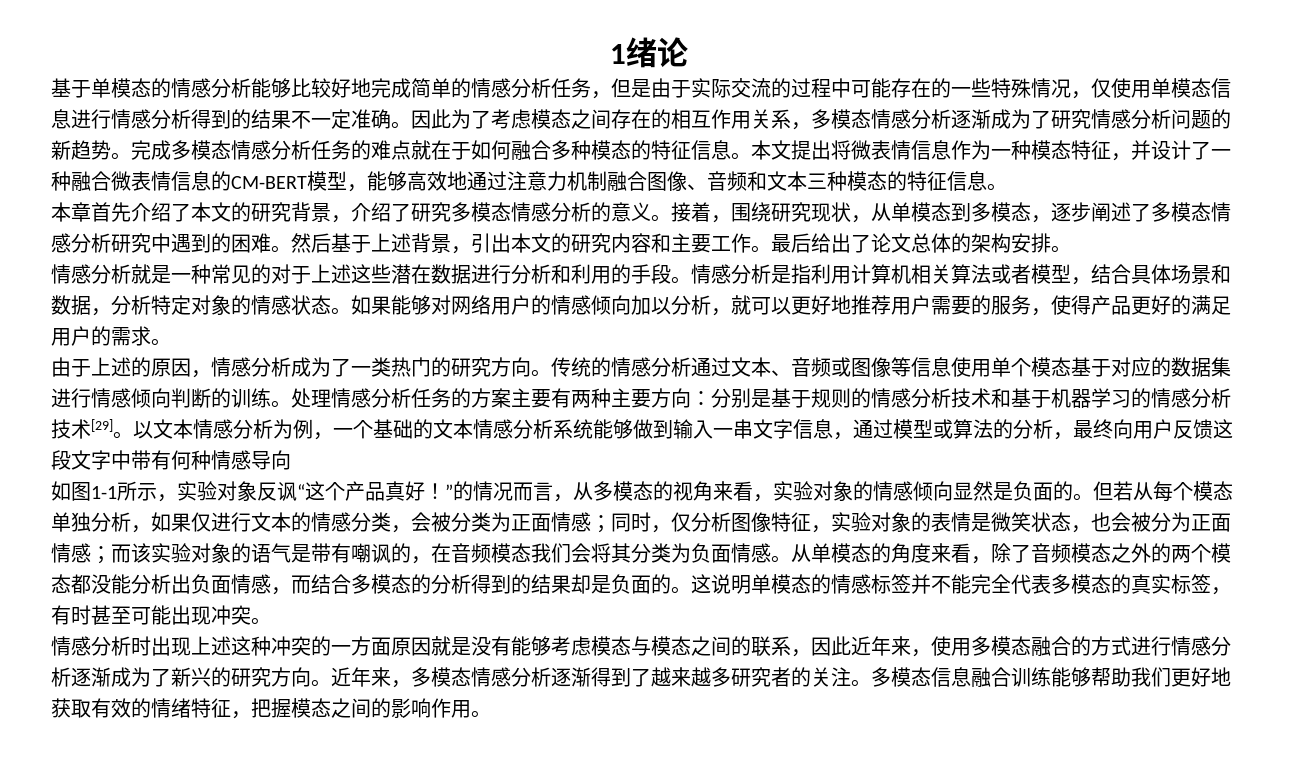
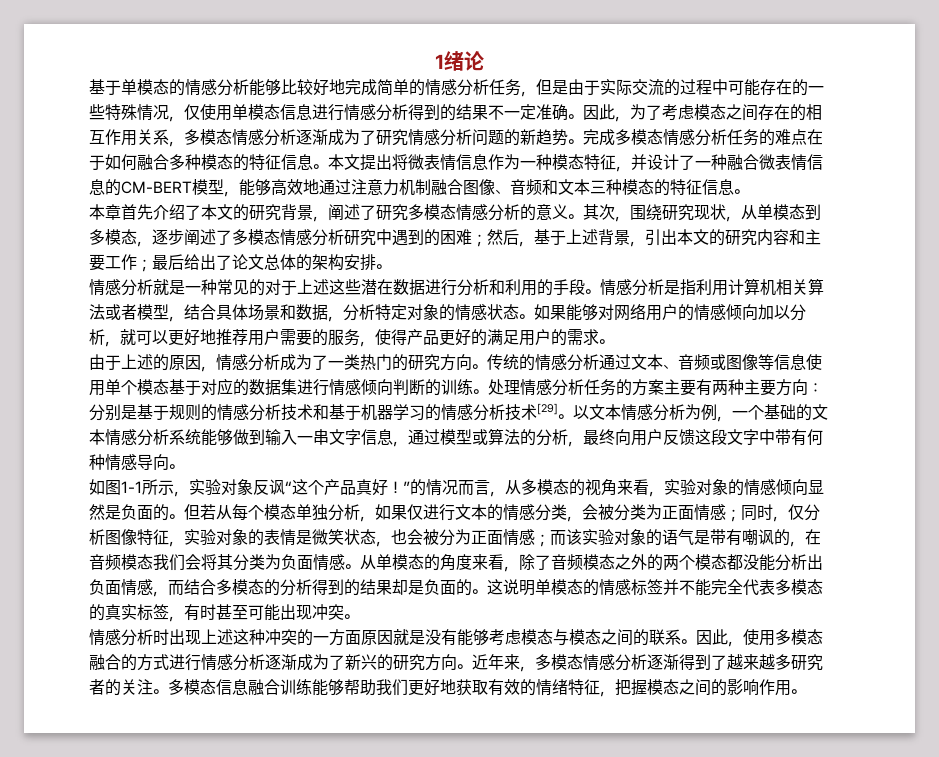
(451, 119) none -> [615,116,630,122] ，
[411,140,431,160] 就 -> (807, 137) none
[351,202,391,222] 介绍 -> [328,204,360,221] 阐述
[671,202,711,222] 接着 -> [583,204,615,220] 其次
[271,233,331,253] 。然后 -> [472,229,534,247] ；然后，
[751,245,771,253] 。 -> [137,259,152,272] ；
(291, 460) none -> [169,464,184,469] 。
[791,636,911,657] ，因此近年来 -> [681,629,728,645] 。因此

